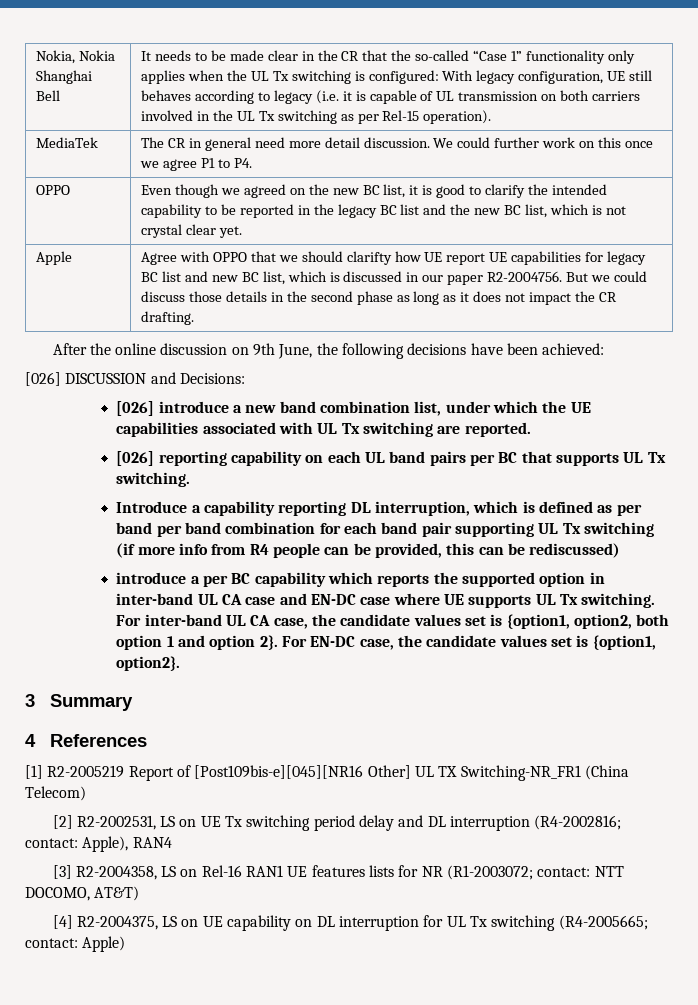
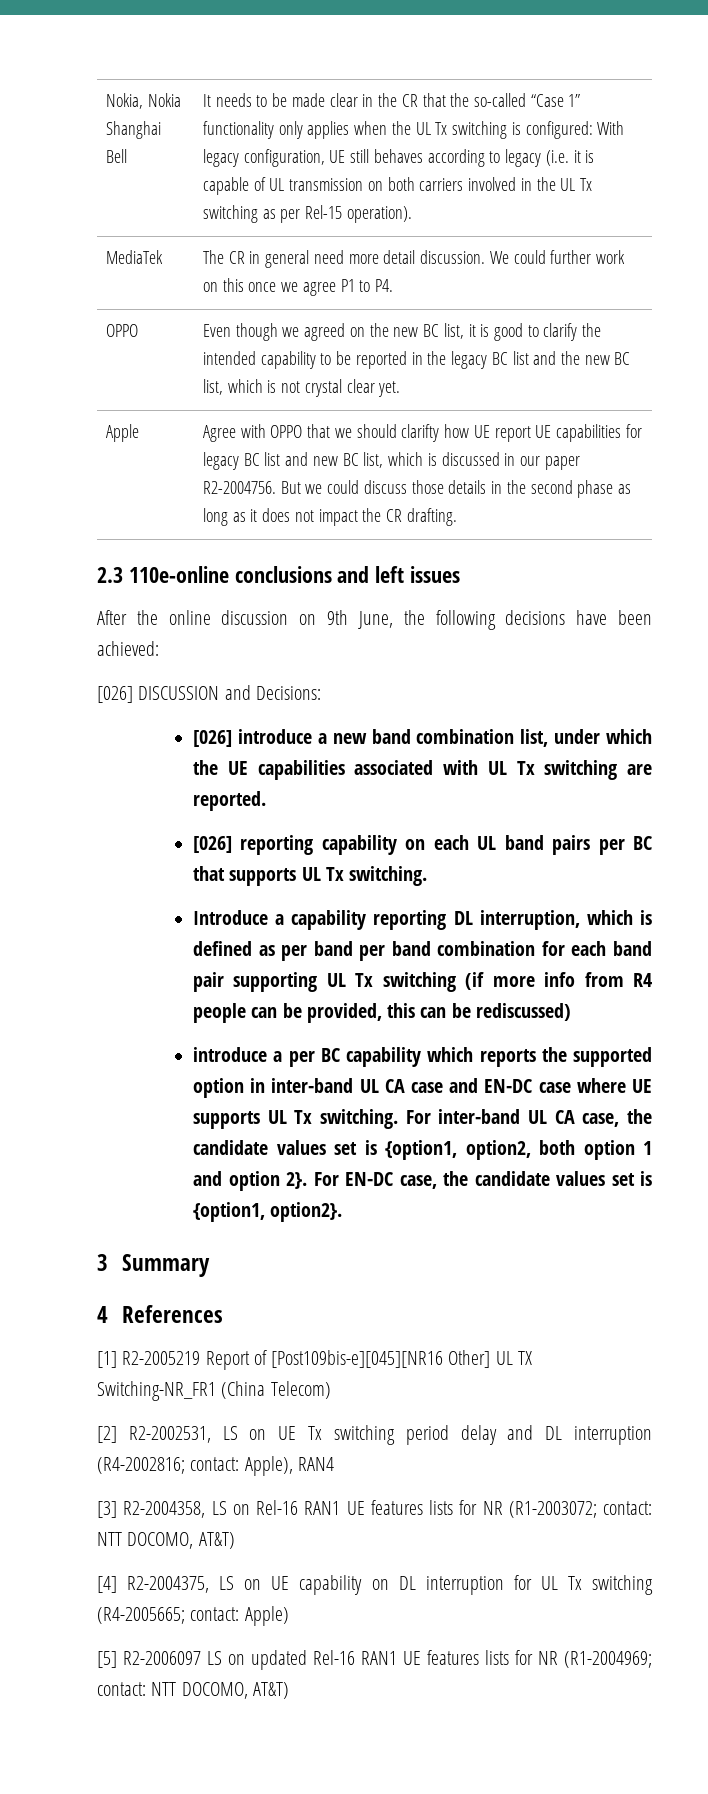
(195, 318) none -> [97,566,461,583] // 2.3 110e-online conclusions and left issues
(126, 944) none -> [97,1650,652,1670] [97,1682,289,1699] // [5] R2-2006097 LS on updated Rel-16 RAN1 UE features lists for NR (R1-2004969; contact: NTT DOCOMO, AT&T)

